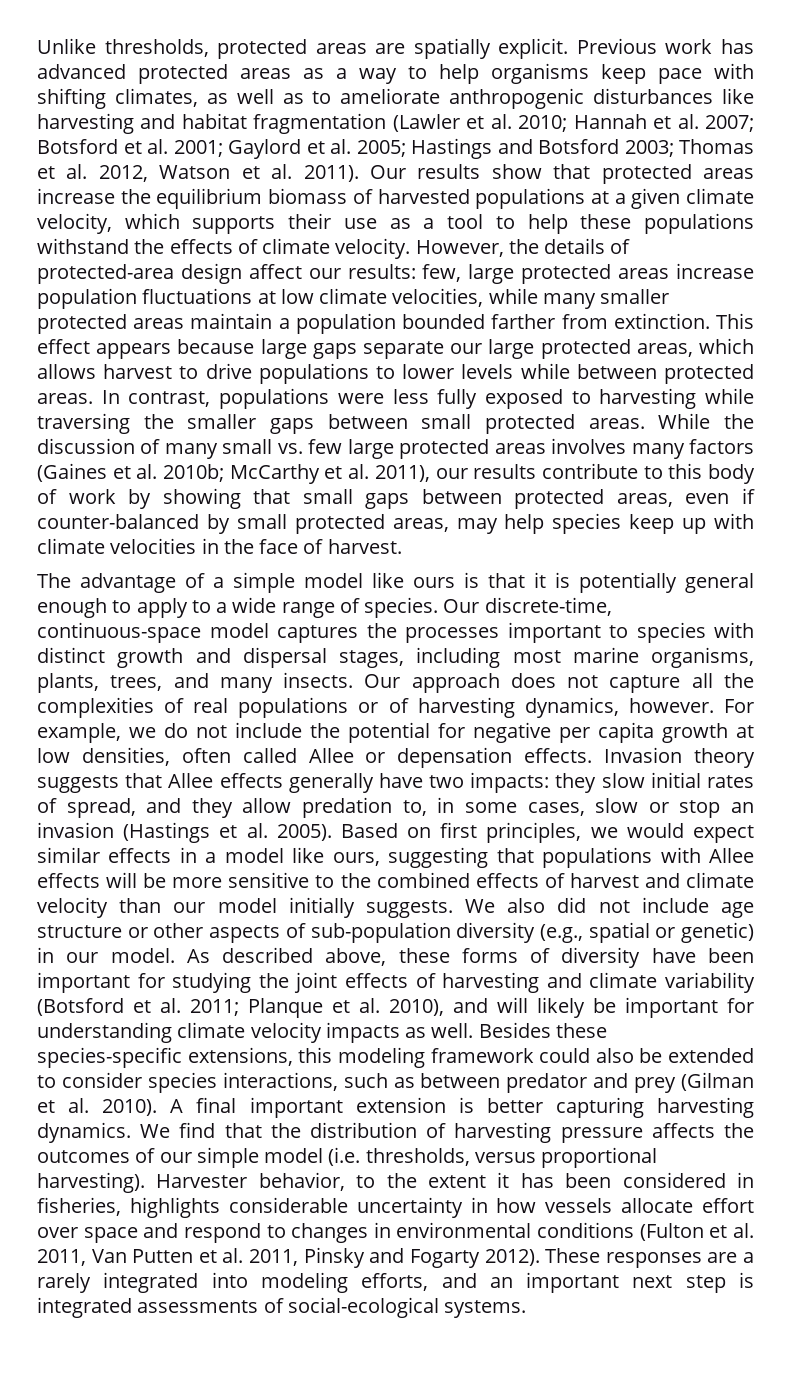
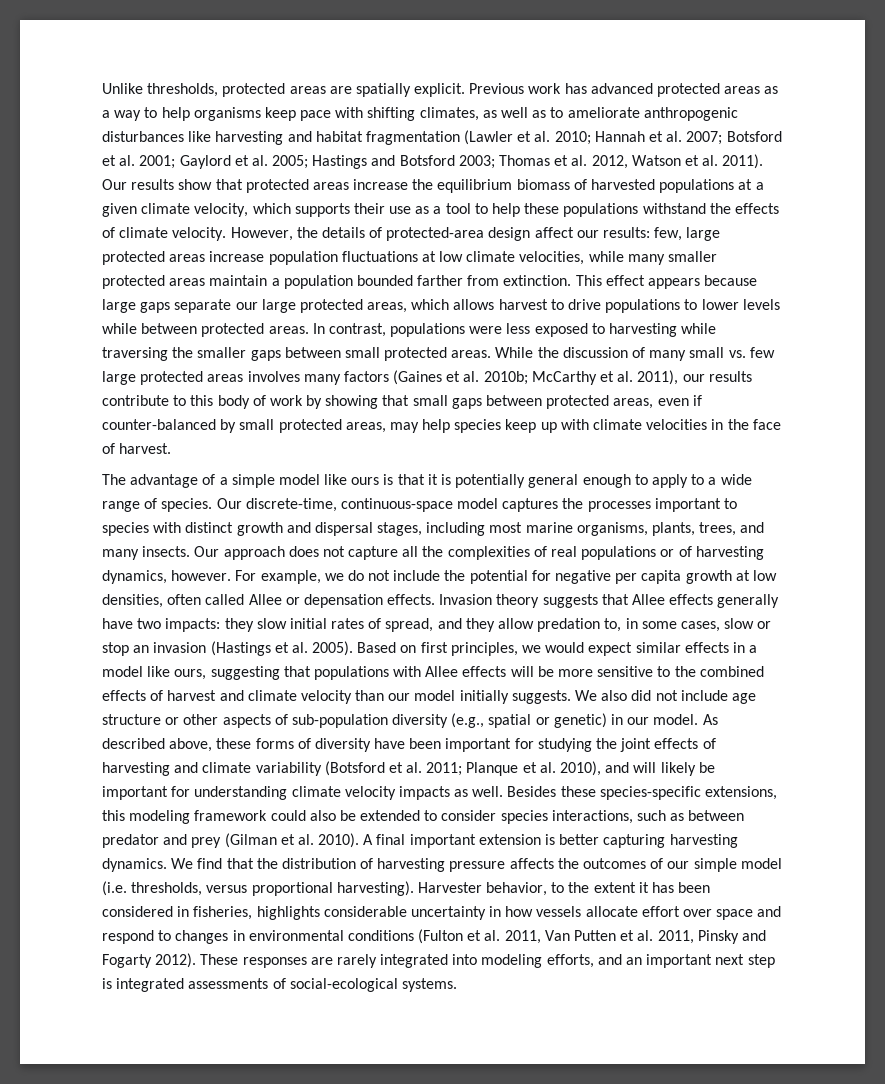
[437,389,478,409] fully -> (531, 328) none
[742,1252,754,1263] a -> (333, 961) none

